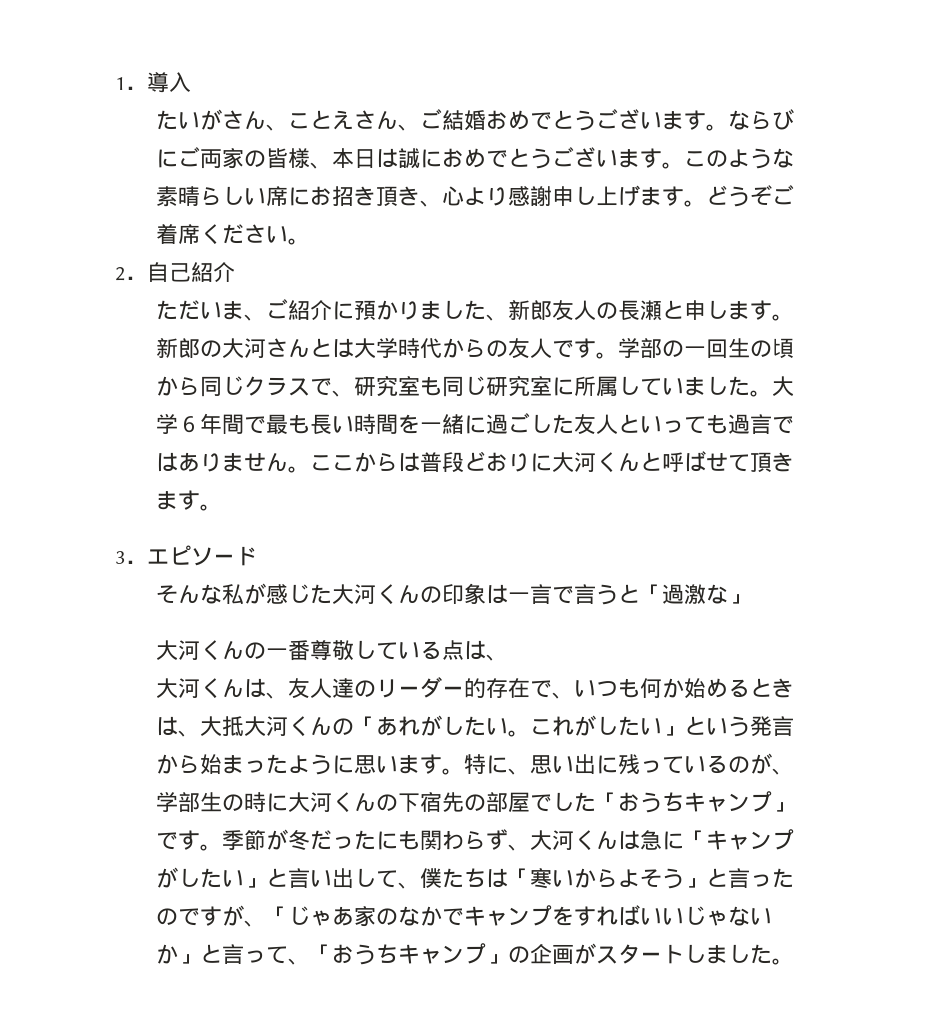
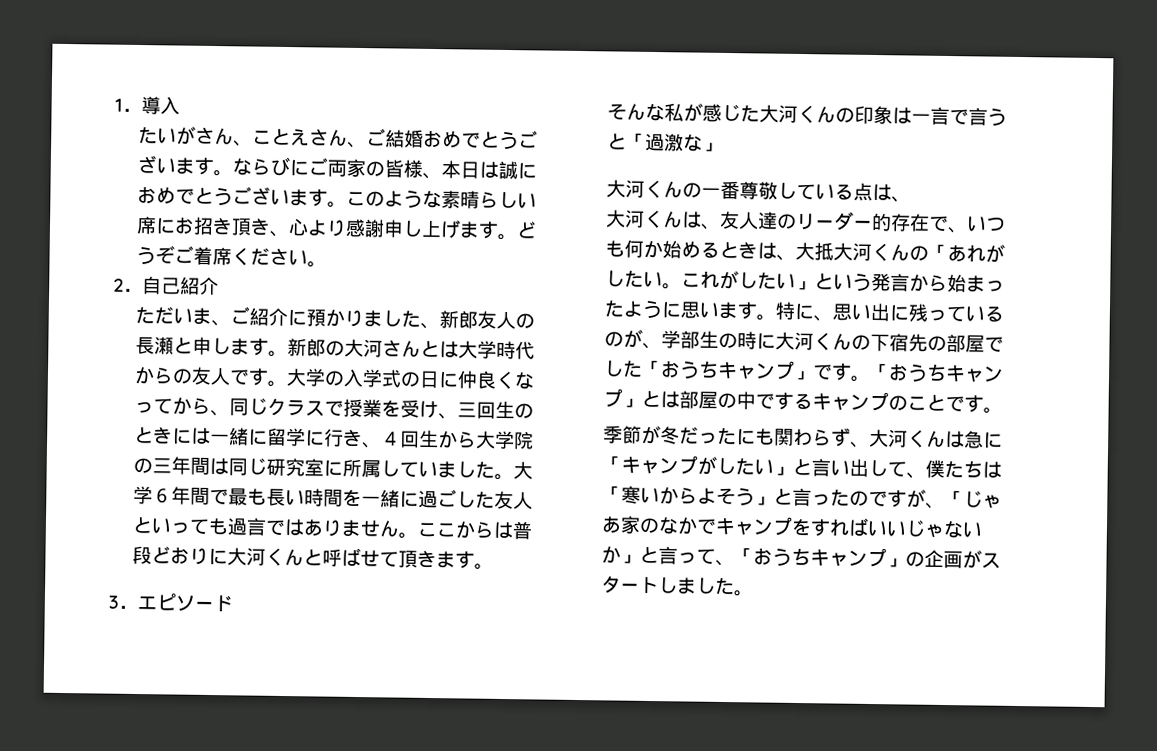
[617,338,794,359] [155,375,442,397] 学部の一回生の頃から同じクラスで、研究室も -> [286,368,536,390] [134,397,535,420] [134,426,535,450] [133,456,230,476] 大学の入学式の日に仲良くなってから、同じクラスで授業を受け、三回生のときには一緒に留学に行き、４回生から大学院の三年間は
(222, 847) none -> [869,362,1005,383] [603,388,1004,414] 「おうちキャンプ」とは部屋の中でするキャンプのことです。 //

